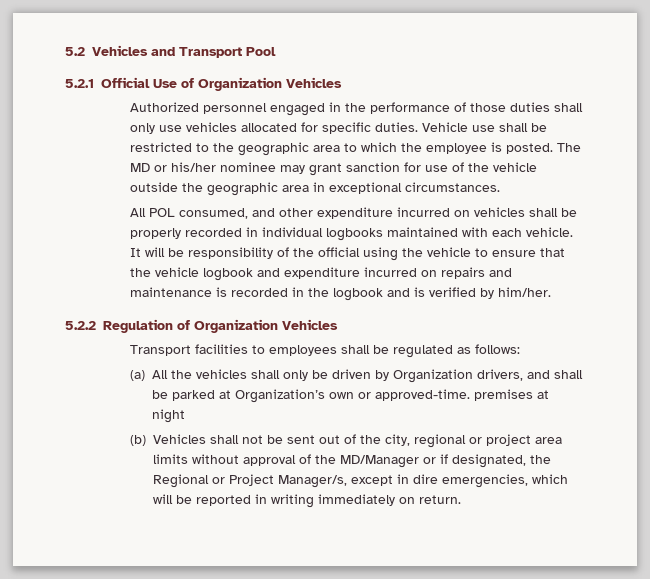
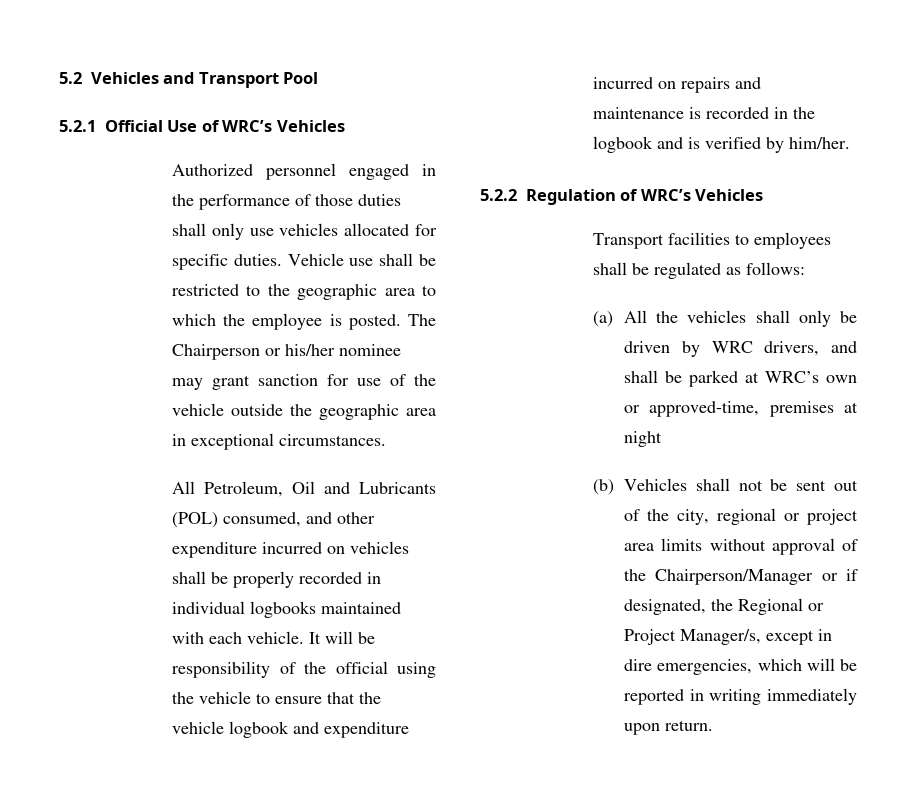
[198,77,282,91] Organization -> [222,120,273,132] WRC’s
[129,163,150,172] MD -> [172,344,261,360] Chairperson
[148,208,175,217] POL -> [204,481,436,497] [172,512,219,528] Petroleum, Oil and Lubricants (POL)
[194,319,278,333] Organization -> [640,189,691,201] WRC’s
[392,369,473,383] Organization -> [711,341,753,353] WRC
[234,389,325,403] Organization’s -> [764,371,819,383] WRC’s
[374,389,470,401] approved-time. -> [649,401,760,417] approved-time,
[339,455,419,468] MD/Manager -> [655,569,814,585] Chairperson/Manager
[398,497,415,504] on -> [623,723,660,735] upon

